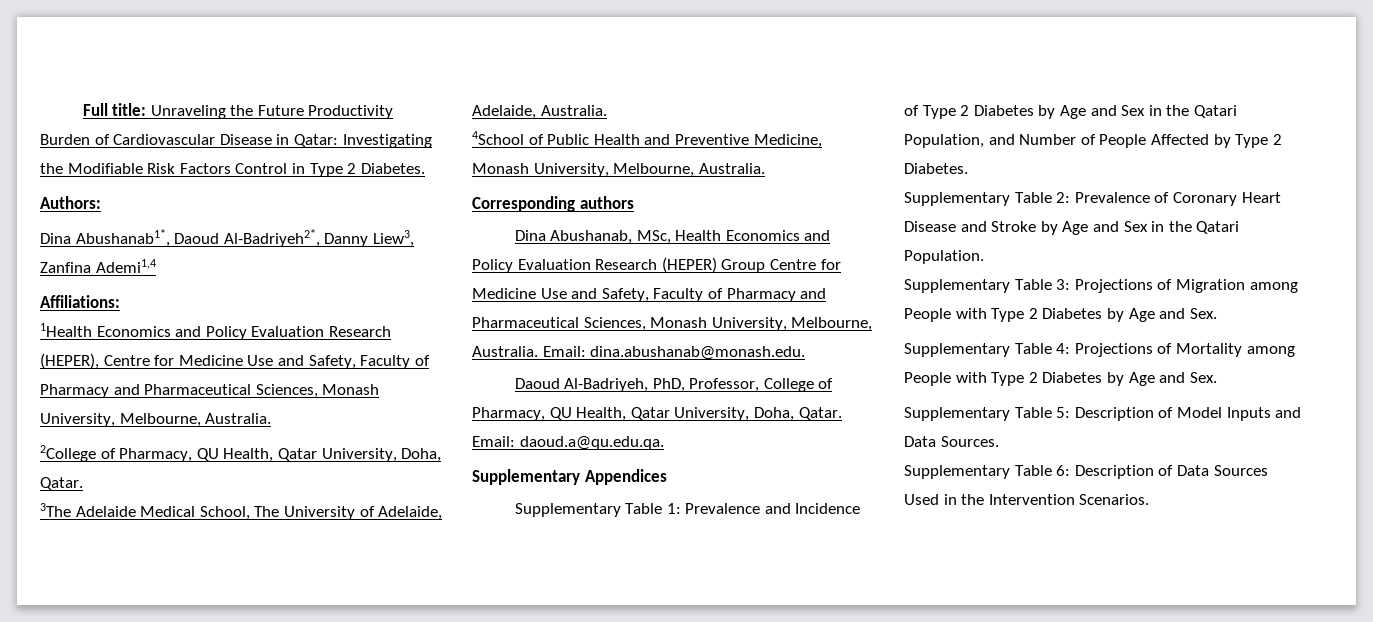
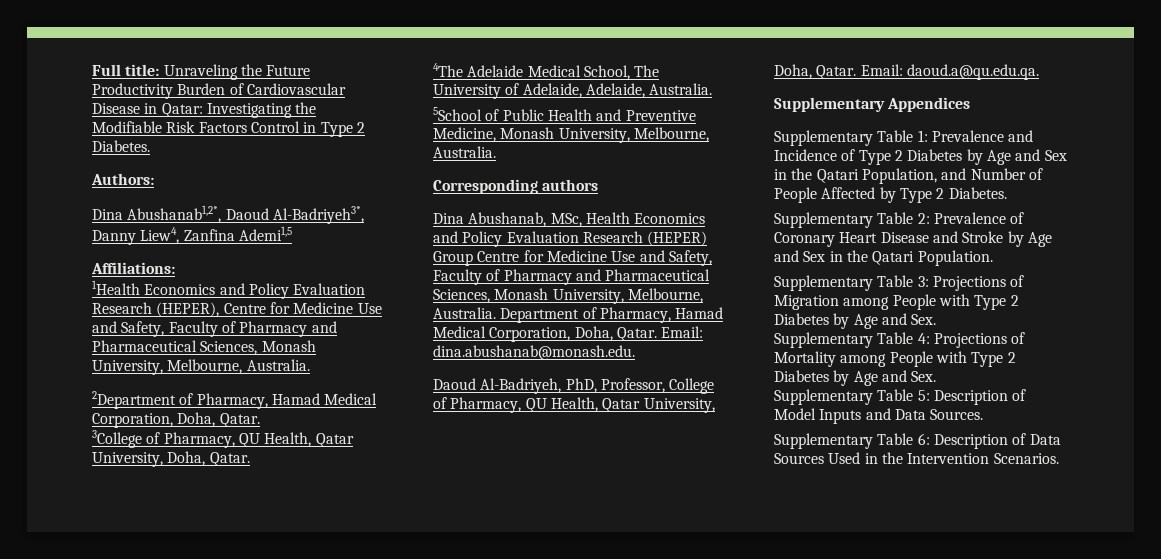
[75,229,414,247] [40,259,156,273] Abushanab1*, Daoud Al-Badriyeh2*, Danny Liew3, Zanfina Ademi1,4 -> [127,205,364,224] [92,226,292,245] Abushanab1,2*, Daoud Al-Badriyeh3*, Danny Liew4, Zanfina Ademi1,5
[40,445,96,462] 2College -> [92,391,378,409] [92,412,260,428] [92,430,142,448] 2Department of Pharmacy, Hamad Medical Corporation, Doha, Qatar. // 3College
[40,503,71,517] 3The -> [433,63,463,77] 4The
[472,131,524,145] 4School -> [433,107,482,121] 5School
(538, 351) none -> [500,307,724,323] [433,326,657,342] Department of Pharmacy, Hamad Medical Corporation, Doha, Qatar.

